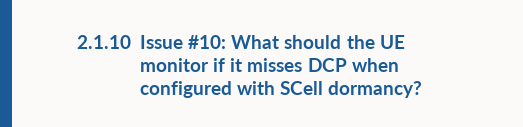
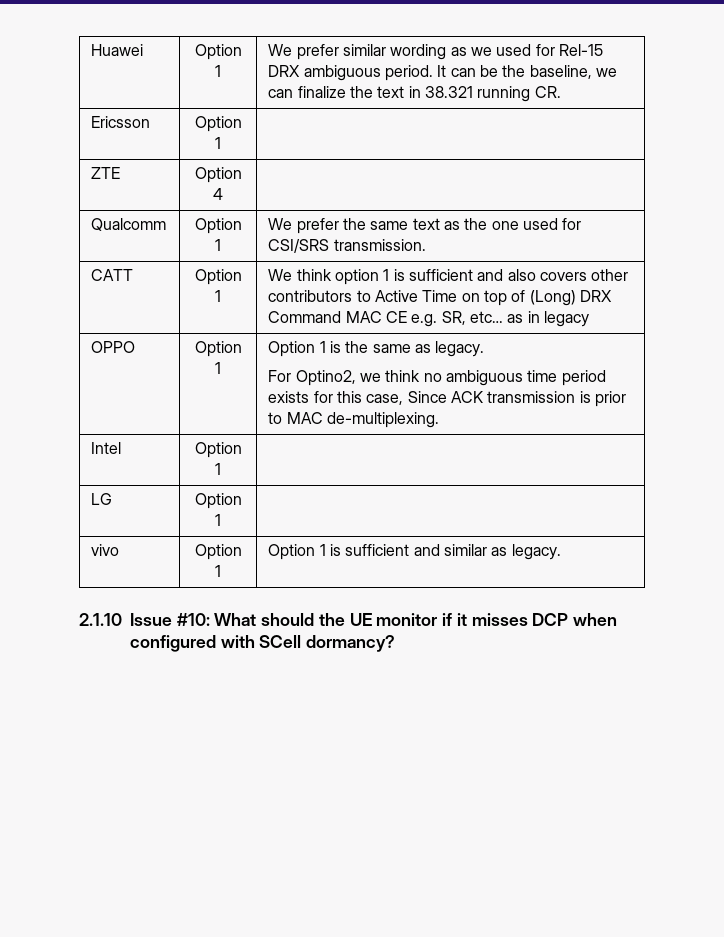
(77, 42) none -> [91,44,144,56] [194,44,242,60] [215,65,221,77] [268,44,603,60] [268,65,617,81] [268,86,561,102] [91,116,151,128] [194,116,242,132] [215,137,221,149] [91,167,121,179] [194,167,242,183] [213,188,223,200] [91,218,167,231] [194,218,242,234] [215,239,221,251] [268,218,582,234] [268,239,426,253] [91,269,134,281] [194,269,242,285] [215,290,221,302] [268,269,629,285] [268,290,612,306] [268,311,589,327] [91,341,136,353] [194,341,242,357] [215,362,221,374] [268,341,485,357] [268,370,606,386] [268,391,626,407] [268,412,440,428] [91,442,122,454] [194,442,242,458] [215,463,221,475] [91,493,113,505] [194,493,242,509] [215,514,221,526] [91,544,120,556] [194,544,242,560] [215,565,221,577] [268,544,561,560] Huawei | Option 1 | We prefer similar wording as we used for Rel-15 DRX ambiguous period. It can be the baseline, we can finalize the text in 38.321 running CR. // Ericsson | Option 1 | // ZTE | Option 4 | // Qualcomm | Option 1 | We prefer the same text as the one used for CSI/SRS transmission. // CATT | Option 1 | We think option 1 is sufficient and also covers other contributors to Active Time on top of (Long) DRX Command MAC CE e.g. SR, etc… as in legacy // OPPO | Option 1 | Option 1 is the same as legacy. // For Optino2, we think no ambiguous time period exists for this case, Since ACK transmission is prior to MAC de-multiplexing. // Intel | Option 1 | // LG | Option 1 | // vivo | Option 1 | Option 1 is sufficient and similar as legacy. //

